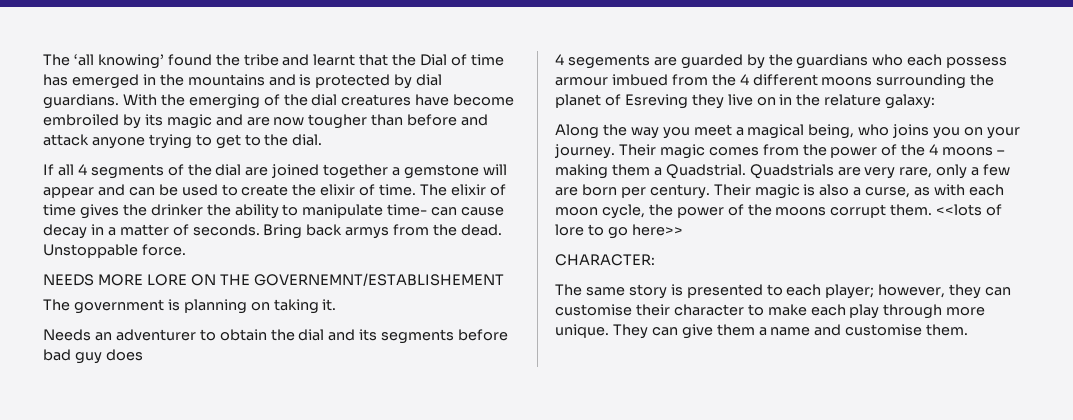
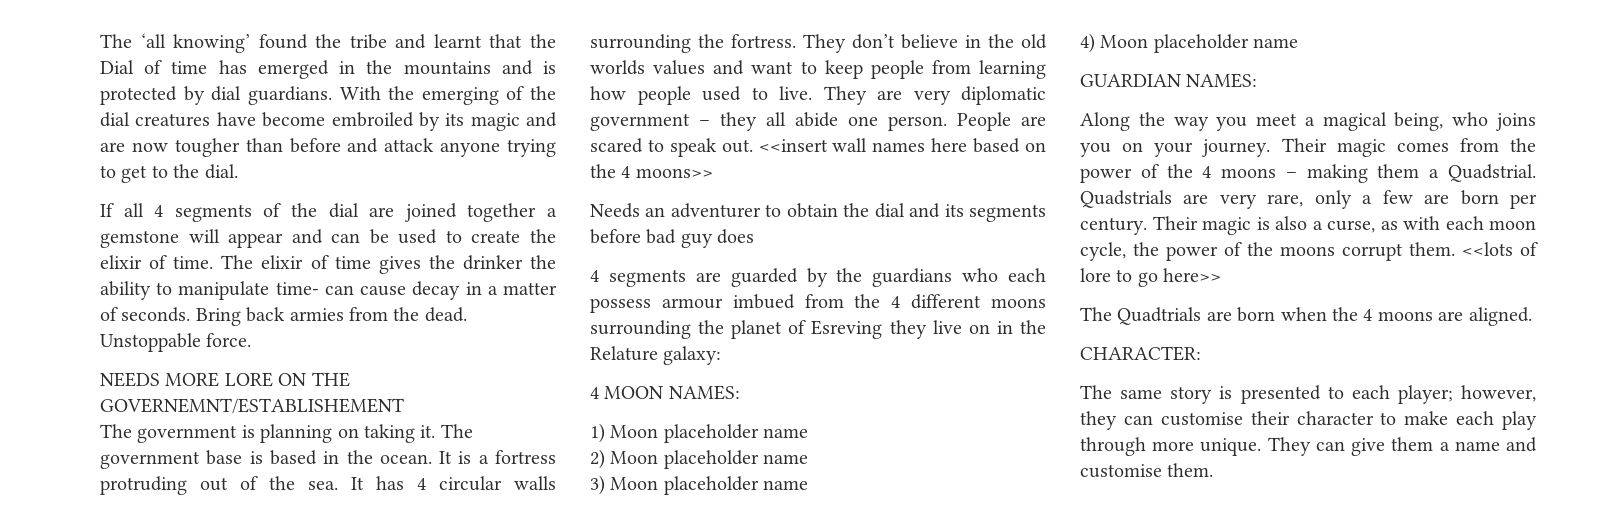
[345,227,390,239] armys -> [289,308,344,321] armies
(337, 305) none -> [440,424,473,438] [100,450,557,469] [100,476,556,495] [590,34,1047,53] [590,60,1046,79] [590,86,1046,105] [590,112,1046,131] [590,138,1046,157] [590,164,713,178] The government base is based in the ocean. It is a fortress protruding out of the sea. It has 4 circular walls surrounding the fortress. They don’t believe in the old worlds values and want to keep people from learning how people used to live. They are very diplomatic government – they all abide one person. People are scared to speak out. <<insert wall names here based on the 4 moons>>
[567,54,650,69] segements -> [608,269,686,287] segments
[824,94,882,106] relature -> [590,346,658,361] Relature
(936, 101) none -> [590,385,740,400] [590,423,809,443] [590,449,809,469] [590,475,809,495] [1080,33,1299,53] [1080,73,1258,88] // 4 MOON NAMES: // 1) Moon placeholder name // 2) Moon placeholder name // 3) Moon placeholder name // 4) Moon placeholder name // GUARDIAN NAMES:
(683, 230) none -> [1080,307,1532,326] // The Quadtrials are born when the 4 moons are aligned.

